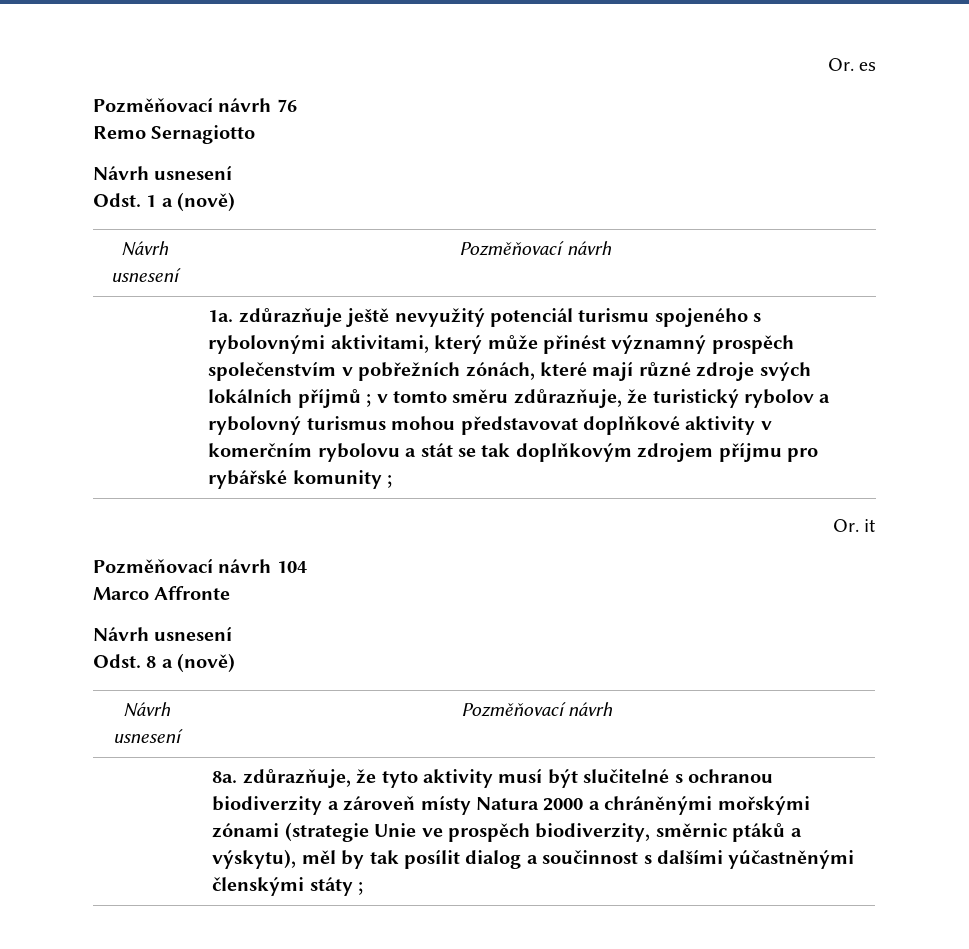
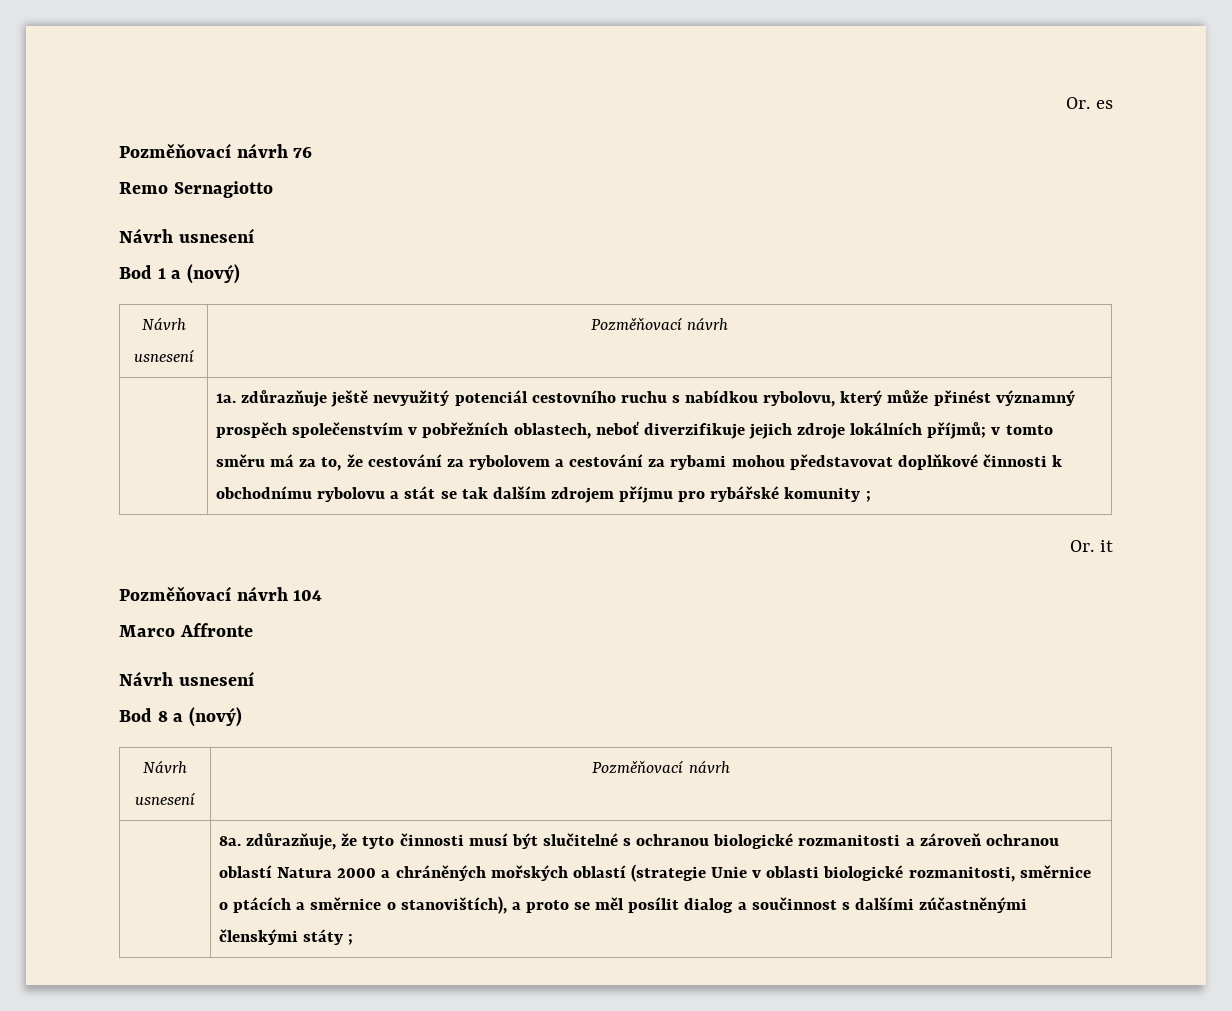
[93,193,141,207] Odst. -> [119,265,152,279] Bod
[177,192,236,212] (nově) -> [187,264,241,284] (nový)
[578,308,762,327] [208,335,429,354] turismu spojeného s rybolovnými aktivitami, -> [531,390,836,407] cestovního ruchu s nabídkou rybolovu,
[465,362,811,381] [208,389,831,408] [208,416,772,435] [208,443,313,457] zónách, které mají různé zdroje svých lokálních příjmů ; v tomto směru zdůrazňuje, že turistický rybolov a rybolovný turismus mohou představovat doplňkové aktivity v komerčním -> [513,421,1053,439] [216,454,1063,471] [216,486,313,499] oblastech, neboť diverzifikuje jejich zdroje lokálních příjmů; v tomto směru má za to, že cestování za rybolovem a cestování za rybami mohou představovat doplňkové činnosti k obchodnímu
[515,443,632,462] doplňkovým -> [492,486,546,499] dalším
[93,654,141,668] Odst. -> [119,708,152,722] Bod
[177,653,236,673] (nově) -> [189,707,243,727] (nový)
[423,769,494,788] aktivity -> [399,833,464,846] činnosti
[212,796,810,815] [212,822,802,842] [212,849,399,869] biodiverzity a zároveň místy Natura 2000 a chráněnými mořskými zónami (strategie Unie ve prospěch biodiverzity, směrnic ptáků a výskytu), měl by tak -> [713,833,1059,849] [219,864,1091,882] [219,896,625,914] biologické rozmanitosti a zároveň ochranou oblastí Natura 2000 a chráněných mořských oblastí (strategie Unie v oblasti biologické rozmanitosti, směrnice o ptácích a směrnice o stanovištích), a proto se měl
[728,850,855,869] yúčastněnými -> [919,897,1028,913] zúčastněnými

